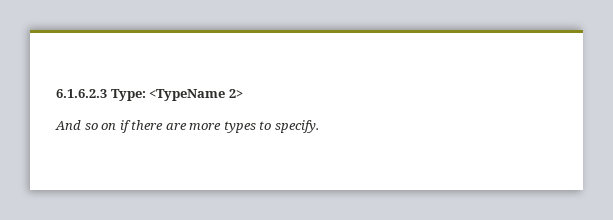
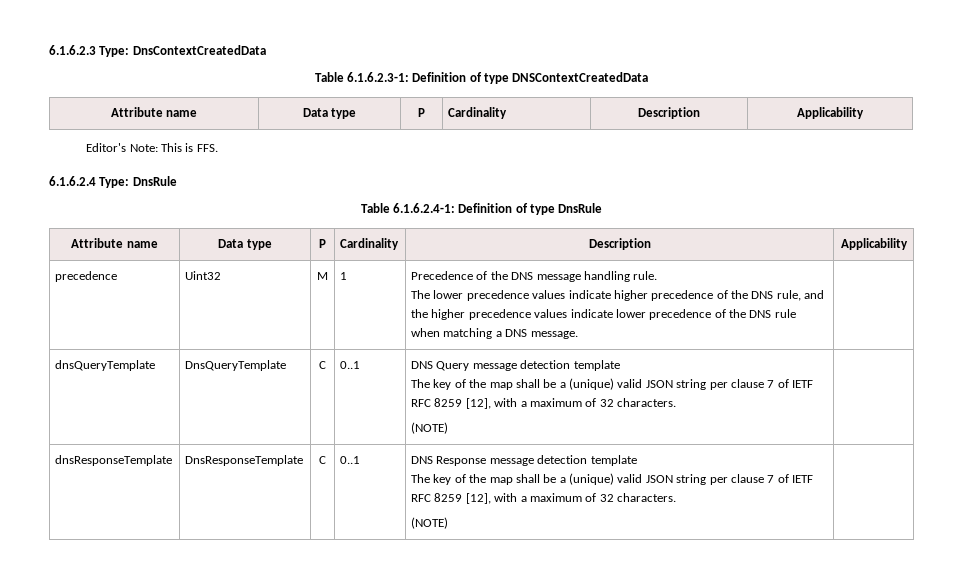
[149,89,243,101] [55,120,319,133] <TypeName 2> // And so on if there are more types to specify. -> [132,45,266,55] [314,72,649,84] [110,107,198,117] [302,108,357,119] [418,108,425,117] [448,107,508,119] [638,107,700,119] [797,107,864,119] [86,143,218,152] [49,176,177,188] [360,203,603,215] [71,238,158,248] [218,239,272,250] [319,239,326,248] [340,238,400,250] [588,238,651,250] [840,238,908,250] [55,271,118,282] [185,271,222,280] [317,272,328,280] [340,272,348,280] [411,271,658,282] [411,290,825,301] [411,309,796,320] [411,328,578,339] [55,360,156,371] [185,360,287,371] [319,361,326,369] [340,361,361,369] [411,360,620,371] [411,378,814,390] [411,398,677,409] [411,422,449,434] [55,455,173,466] [185,455,304,466] [319,456,326,464] [340,456,361,464] [411,455,637,466] [411,473,814,485] [411,493,677,504] [411,517,449,529] DnsContextCreatedData // Table 6.1.6.2.3-1: Definition of type DNSContextCreatedData // Attribute name | Data type | P | Cardinality | Description | Applicability // Editor's Note: This is FFS. // 6.1.6.2.4 Type: DnsRule // Table 6.1.6.2.4-1: Definition of type DnsRule // Attribute name | Data type | P | Cardinality | Description | Applicability // precedence | Uint32 | M | 1 | Precedence of the DNS message handling rule. // The lower precedence values indicate higher precedence of the DNS rule, and the higher precedence values indicate lower precedence of the DNS rule when matching a DNS message. | // dnsQueryTemplate | DnsQueryTemplate | C | 0..1 | DNS Query message detection template // The key of the map shall be a (unique) valid JSON string per clause 7 of IETF RFC 8259 [12], with a maximum of 32 characters. // (NOTE) | // dnsResponseTemplate | DnsResponseTemplate | C | 0..1 | DNS Response message detection template // The key of the map shall be a (unique) valid JSON string per clause 7 of IETF RFC 8259 [12], with a maximum of 32 characters. // (NOTE) |

